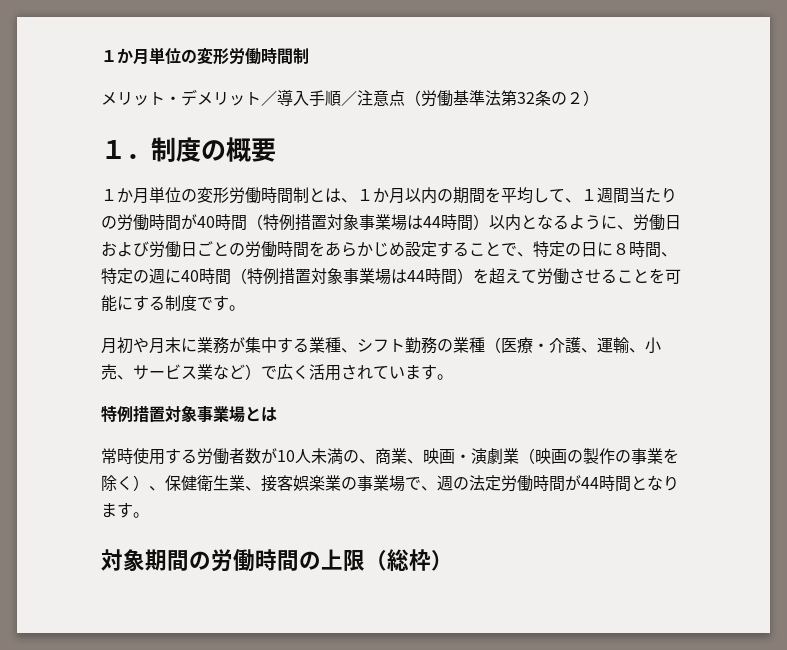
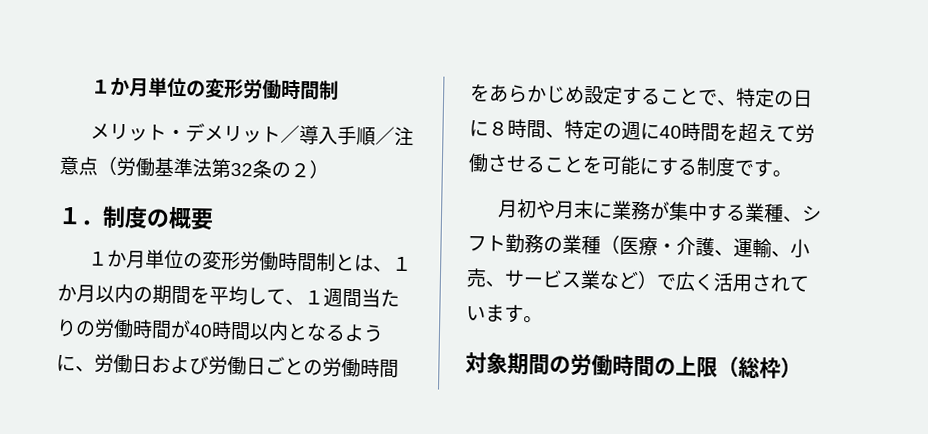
[247,214,489,231] （特例措置対象事業場は44時間） -> (251, 331) none
[231,268,473,285] （特例措置対象事業場は44時間） -> (720, 132) none
[101,405,277,423] [101,448,679,465] [101,475,679,492] [101,502,149,518] // 特例措置対象事業場とは // 常時使用する労働者数が10人未満の、商業、映画・演劇業（映画の製作の事業を除く）、保健衛生業、接客娯楽業の事業場で、週の法定労働時間が44時間となります。 -> (543, 319) none

